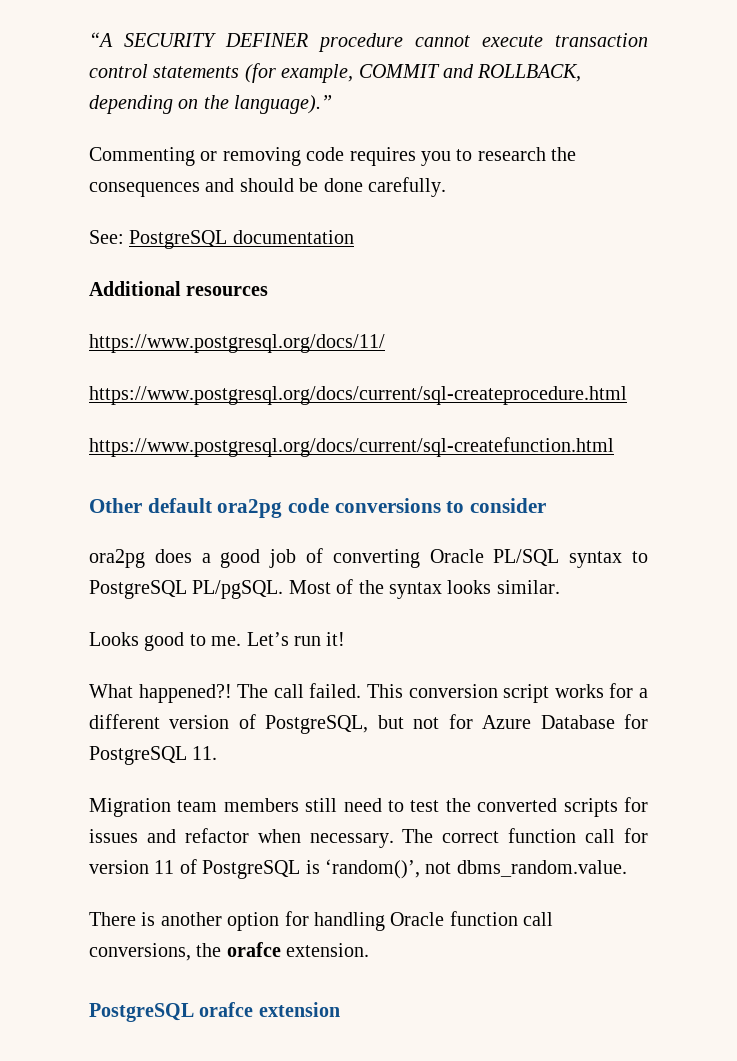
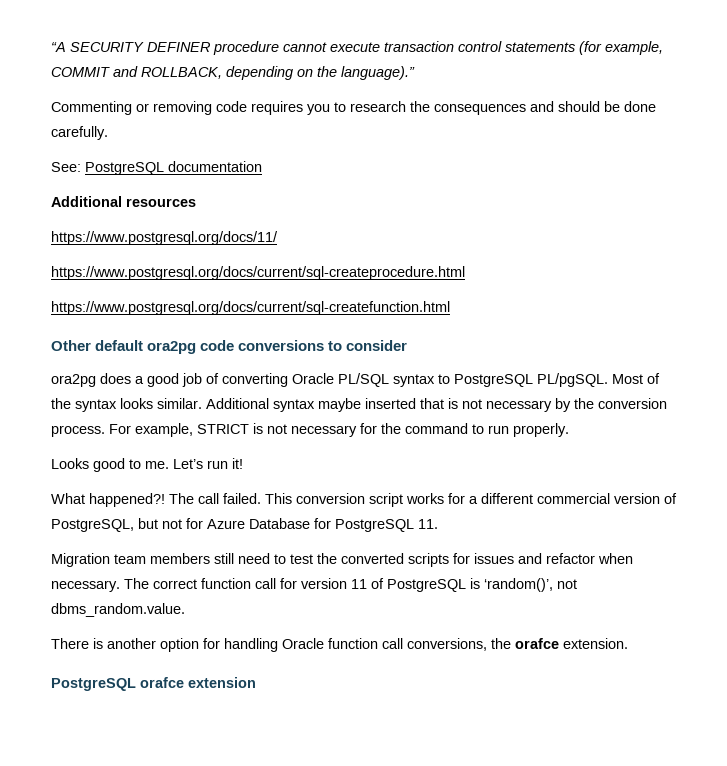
(560, 587) none -> [206,398,667,412] [51,423,569,437] Additional syntax maybe inserted that is not necessary by the conversion process. For example, STRICT is not necessary for the command to run properly.
(160, 721) none -> [537,493,610,504] commercial

